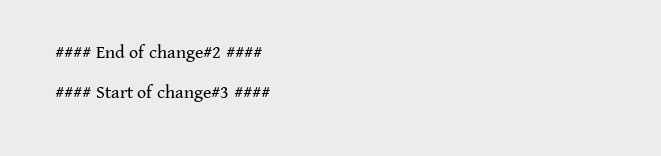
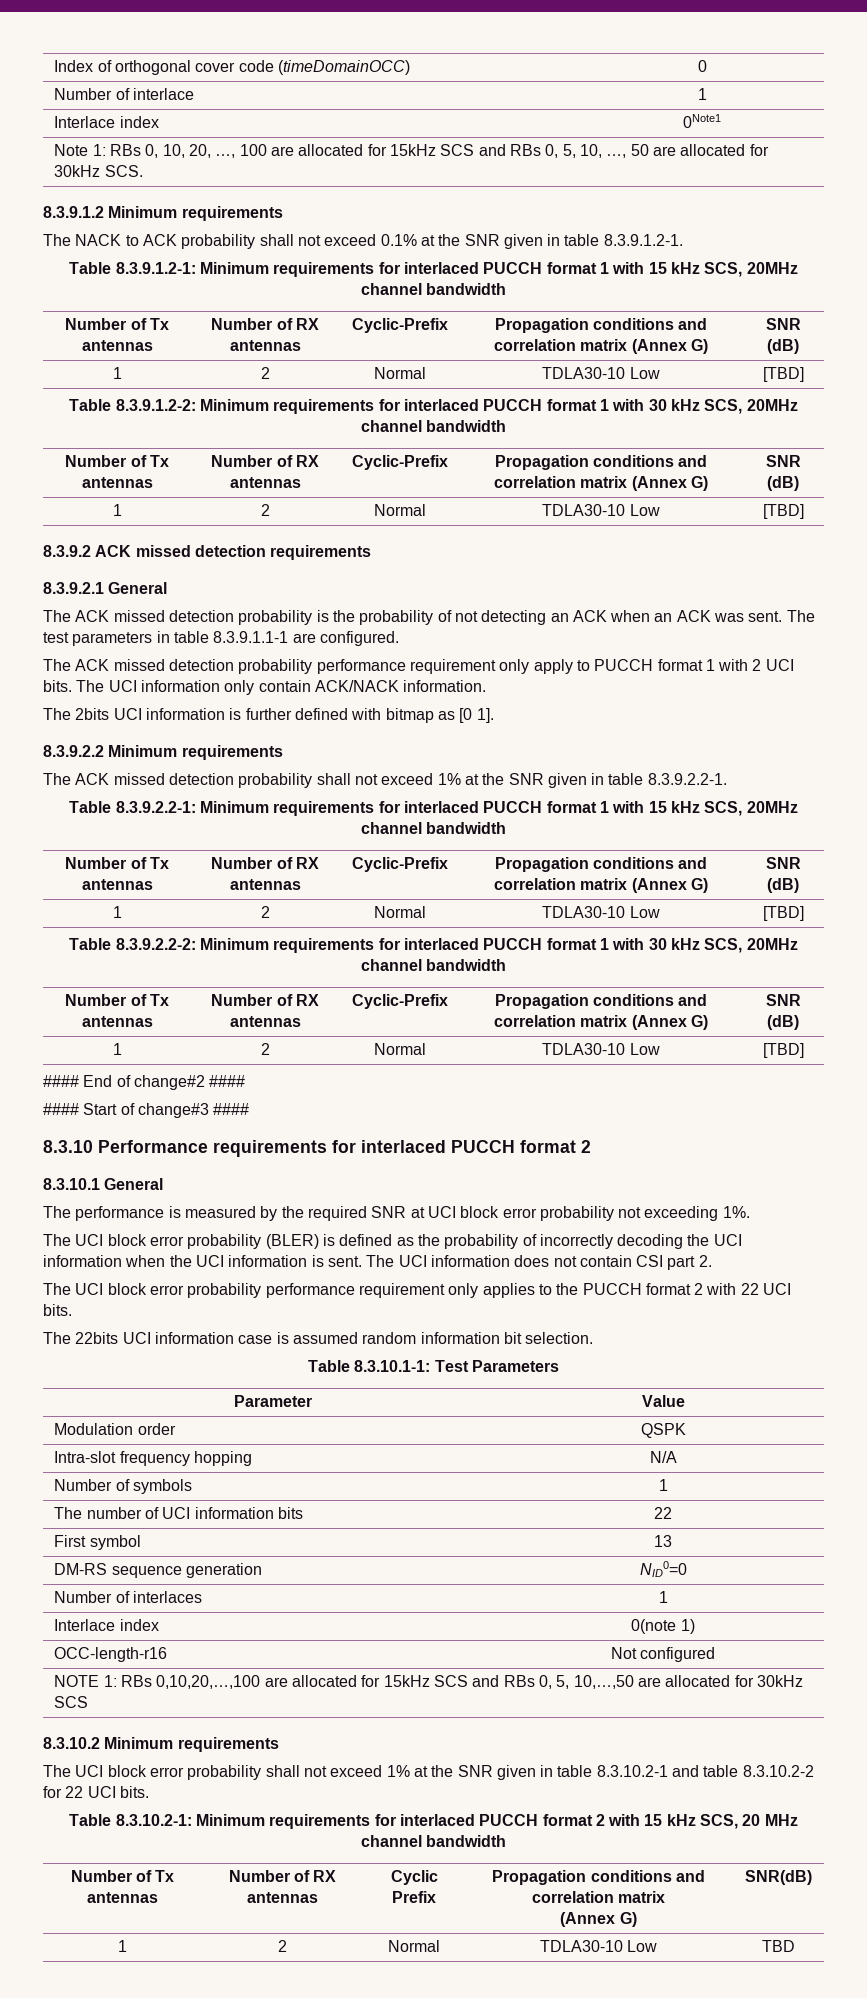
(55, 52) none -> [54,60,411,75] [697,60,707,72] [54,88,195,100] [697,88,707,100] [54,116,159,128] [683,114,721,128] [54,144,769,158] [54,165,143,177] [43,206,283,221] [43,234,683,249] [69,262,798,277] [360,283,507,295] [65,318,169,330] [81,340,153,351] [211,318,319,330] [229,340,301,351] [351,318,448,333] [494,318,708,333] [494,339,708,354] [765,318,801,330] [767,339,799,354] [112,367,122,379] [260,367,270,379] [373,367,426,379] [542,367,660,379] [762,367,804,382] [69,399,798,414] [360,420,507,432] [65,455,169,467] [81,477,153,488] [211,455,319,467] [229,477,301,488] [351,455,448,470] [494,455,708,470] [494,476,708,491] [765,455,801,467] [767,476,799,491] [112,504,122,516] [260,504,270,516] [373,504,426,516] [542,504,660,516] [762,504,804,519] [43,545,372,560] [43,582,168,594] [43,610,815,625] [43,631,399,646] [43,659,794,674] [43,680,487,695] [43,708,494,723] [43,745,283,760] [43,773,727,788] [69,801,798,816] [360,822,507,834] [65,857,169,869] [81,879,153,890] [211,857,319,869] [229,879,301,890] [351,857,448,872] [494,857,708,872] [494,878,708,893] [765,857,801,869] [767,878,799,893] [112,906,122,918] [260,906,270,918] [373,906,426,918] [542,906,660,918] [762,906,804,921] [69,938,798,953] [360,959,507,971] [65,994,169,1006] [81,1016,153,1027] [211,994,319,1006] [229,1016,301,1027] [351,994,448,1009] [494,994,708,1009] [494,1015,708,1030] [765,994,801,1006] [767,1015,799,1030] [112,1043,122,1055] [260,1043,270,1055] [373,1043,426,1055] [542,1043,660,1055] [762,1043,804,1058] Index of orthogonal cover code (timeDomainOCC) | 0 // Number of interlace | 1 // Interlace index | 0Note1 // Note 1: RBs 0, 10, 20, …, 100 are allocated for 15kHz SCS and RBs 0, 5, 10, …, 50 are allocated for 30kHz SCS. // 8.3.9.1.2 Minimum requirements // The NACK to ACK probability shall not exceed 0.1% at the SNR given in table 8.3.9.1.2-1. // Table 8.3.9.1.2-1: Minimum requirements for interlaced PUCCH format 1 with 15 kHz SCS, 20MHz channel bandwidth // Number of Tx antennas | Number of RX antennas | Cyclic-Prefix | Propagation conditions and correlation matrix (Annex G) | SNR (dB) // 1 | 2 | Normal | TDLA30-10 Low | [TBD] // Table 8.3.9.1.2-2: Minimum requirements for interlaced PUCCH format 1 with 30 kHz SCS, 20MHz channel bandwidth // Number of Tx antennas | Number of RX antennas | Cyclic-Prefix | Propagation conditions and correlation matrix (Annex G) | SNR (dB) // 1 | 2 | Normal | TDLA30-10 Low | [TBD] // 8.3.9.2 ACK missed detection requirements // 8.3.9.2.1 General // The ACK missed detection probability is the probability of not detecting an ACK when an ACK was sent. The test parameters in table 8.3.9.1.1-1 are configured. // The ACK missed detection probability performance requirement only apply to PUCCH format 1 with 2 UCI bits. The UCI information only contain ACK/NACK information. // The 2bits UCI information is further defined with bitmap as [0 1]. // 8.3.9.2.2 Minimum requirements // The ACK missed detection probability shall not exceed 1% at the SNR given in table 8.3.9.2.2-1. // Table 8.3.9.2.2-1: Minimum requirements for interlaced PUCCH format 1 with 15 kHz SCS, 20MHz channel bandwidth // Number of Tx antennas | Number of RX antennas | Cyclic-Prefix | Propagation conditions and correlation matrix (Annex G) | SNR (dB) // 1 | 2 | Normal | TDLA30-10 Low | [TBD] // Table 8.3.9.2.2-2: Minimum requirements for interlaced PUCCH format 1 with 30 kHz SCS, 20MHz channel bandwidth // Number of Tx antennas | Number of RX antennas | Cyclic-Prefix | Propagation conditions and correlation matrix (Annex G) | SNR (dB) // 1 | 2 | Normal | TDLA30-10 Low | [TBD] //
(270, 92) none -> [43,1140,591,1157] [43,1178,164,1190] [43,1206,750,1221] [43,1234,742,1249] [43,1255,712,1270] [43,1283,792,1298] [43,1304,72,1316] [43,1332,594,1344] [308,1360,559,1372] [234,1395,312,1407] [641,1395,685,1407] [54,1423,176,1435] [640,1423,686,1438] [54,1451,253,1466] [649,1451,677,1463] [54,1479,193,1494] [658,1479,668,1491] [54,1507,304,1519] [654,1507,672,1519] [54,1535,141,1550] [654,1535,672,1547] [54,1563,263,1578] [639,1561,687,1577] [54,1591,203,1603] [658,1591,668,1603] [54,1619,159,1631] [631,1619,695,1634] [54,1647,168,1662] [610,1647,716,1662] [54,1675,803,1689] [54,1696,89,1708] [43,1737,279,1752] [43,1765,814,1780] [43,1786,149,1798] [69,1814,798,1829] [360,1835,507,1847] [70,1870,175,1882] [87,1892,158,1903] [228,1870,337,1882] [247,1892,318,1903] [390,1870,438,1885] [392,1891,436,1903] [492,1870,705,1885] [531,1891,666,1903] [560,1912,637,1927] [744,1870,812,1885] [118,1940,127,1952] [278,1940,287,1952] [388,1940,440,1952] [539,1940,658,1952] [761,1940,795,1952] // 8.3.10 Performance requirements for interlaced PUCCH format 2 // 8.3.10.1 General // The performance is measured by the required SNR at UCI block error probability not exceeding 1%. // The UCI block error probability (BLER) is defined as the probability of incorrectly decoding the UCI information when the UCI information is sent. The UCI information does not contain CSI part 2. // The UCI block error probability performance requirement only applies to the PUCCH format 2 with 22 UCI bits. // The 22bits UCI information case is assumed random information bit selection. // Table 8.3.10.1-1: Test Parameters // Parameter | Value // Modulation order | QSPK // Intra-slot frequency hopping | N/A // Number of symbols | 1 // The number of UCI information bits | 22 // First symbol | 13 // DM-RS sequence generation | NID0=0 // Number of interlaces | 1 // Interlace index | 0(note 1) // OCC-length-r16 | Not configured // NOTE 1: RBs 0,10,20,…,100 are allocated for 15kHz SCS and RBs 0, 5, 10,…,50 are allocated for 30kHz SCS // 8.3.10.2 Minimum requirements // The UCI block error probability shall not exceed 1% at the SNR given in table 8.3.10.2-1 and table 8.3.10.2-2 for 22 UCI bits. // Table 8.3.10.2-1: Minimum requirements for interlaced PUCCH format 2 with 15 kHz SCS, 20 MHz channel bandwidth // Number of Tx antennas | Number of RX antennas | Cyclic Prefix | Propagation conditions and correlation matrix // (Annex G) | SNR(dB) // 1 | 2 | Normal | TDLA30-10 Low | TBD

